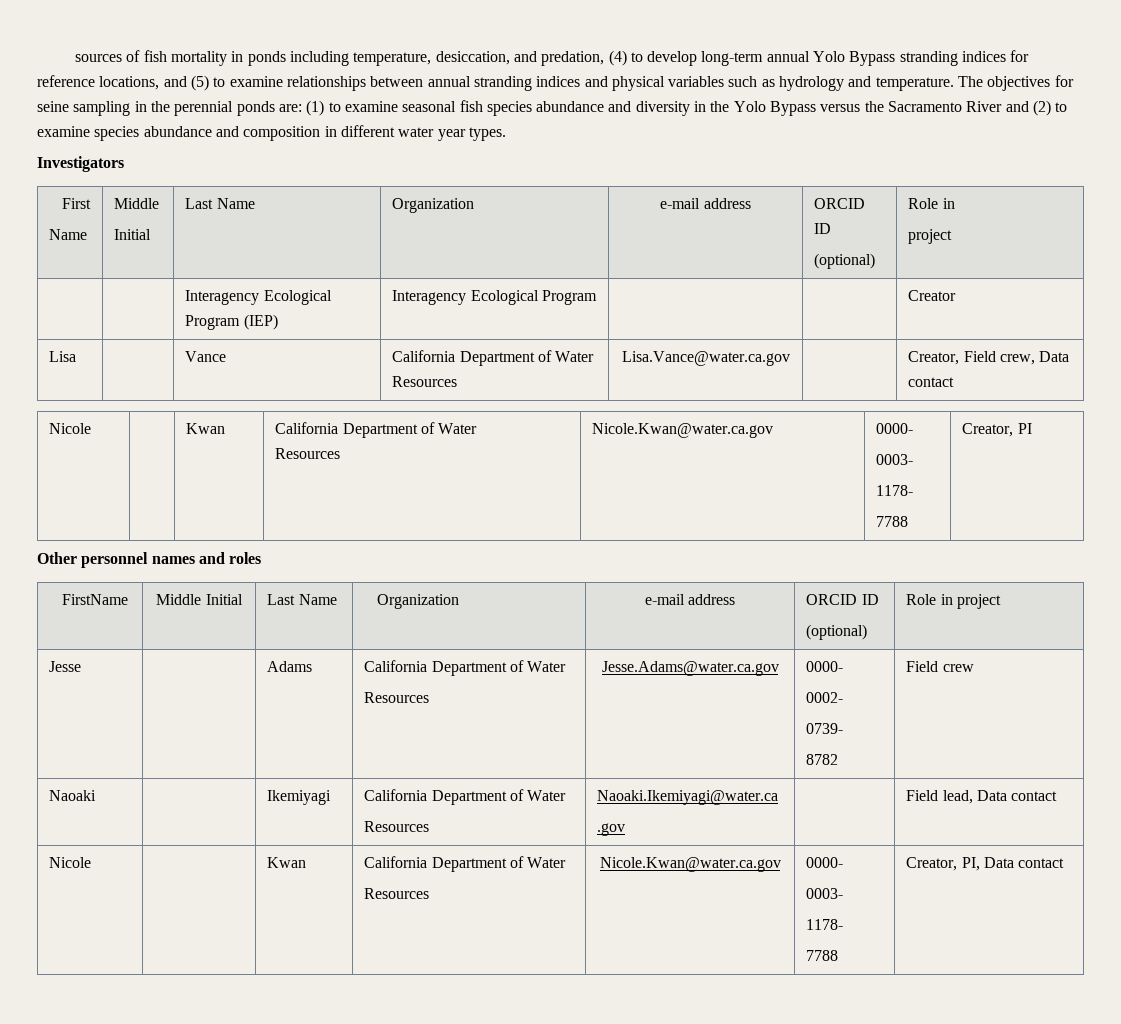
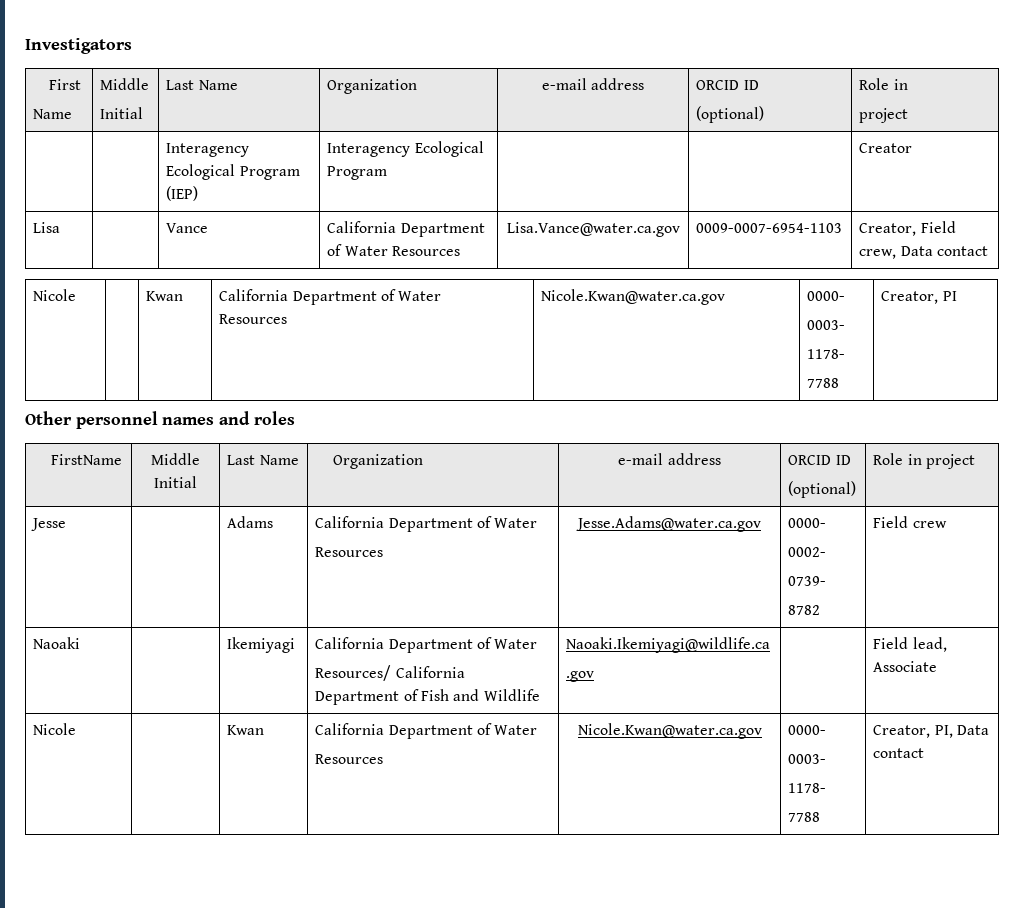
[75,50,1030,66] [37,75,1074,91] [37,100,1068,116] [37,125,506,141] sources of fish mortality in ponds including temperature, desiccation, and predation, (4) to develop long-term annual Yolo Bypass stranding indices for reference locations, and (5) to examine relationships between annual stranding indices and physical variables such as hydrology and temperature. The objectives for seine sampling in the perennial ponds are: (1) to examine seasonal fish species abundance and diversity in the Yolo Bypass versus the Sacramento River and (2) to examine species abundance and composition in different water year types. // -> (25, 46) none
(790, 358) none -> [696,223,843,233] 0009-0007-6954-1103
[364,821,430,832] [597,790,779,805] Resources | Naoaki.Ikemiyagi@water.ca -> [315,665,465,681] [315,689,540,705] [566,637,771,653] Resources/ California Department of Fish and Wildlife | Naoaki.Ikemiyagi@wildlife.ca
[976,790,1058,801] Data contact -> [873,661,938,672] Associate

